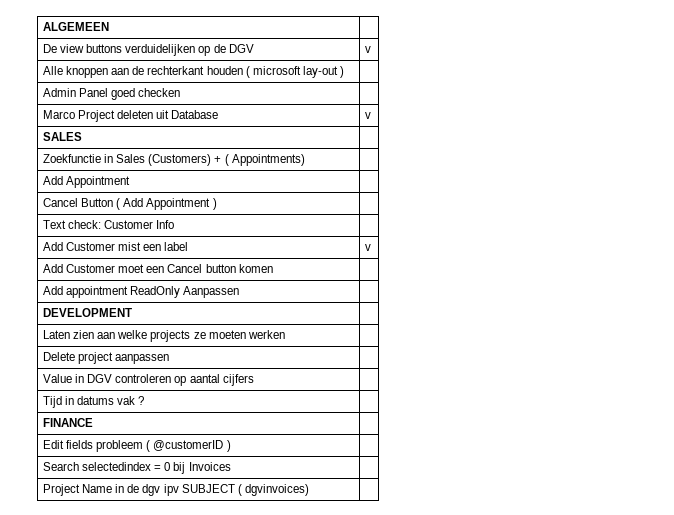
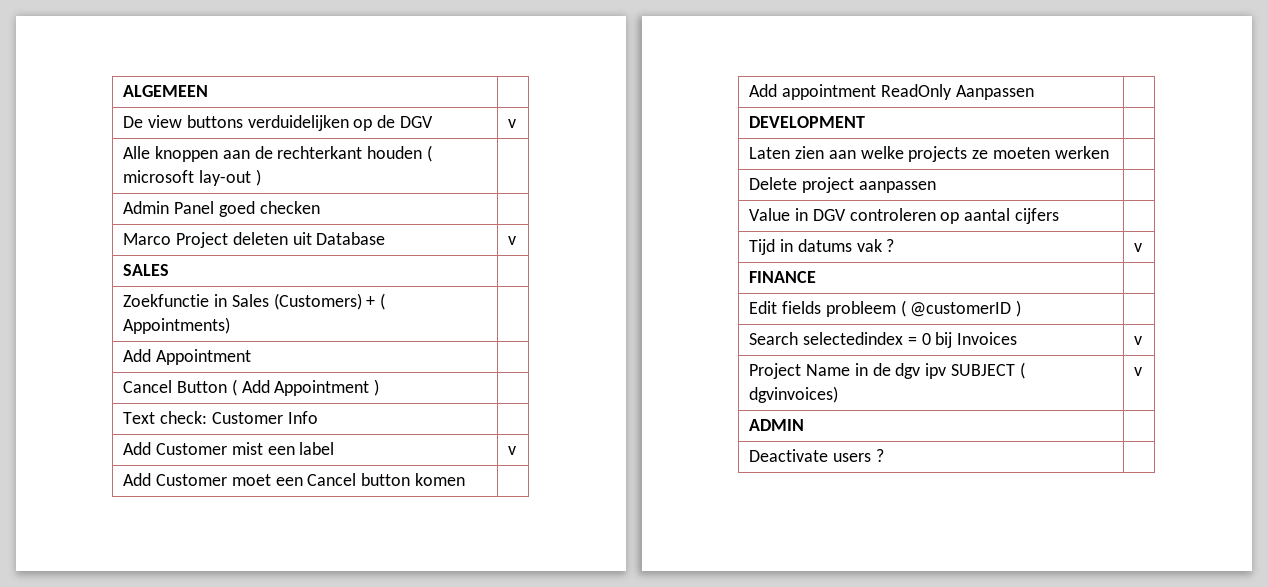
(145, 400) none -> [1133,243,1142,252] v
(231, 466) none -> [1133,336,1142,345] v
(309, 490) none -> [1133,367,1142,376] [748,419,804,431] [748,449,884,462] | v // ADMIN | // Deactivate users ?

